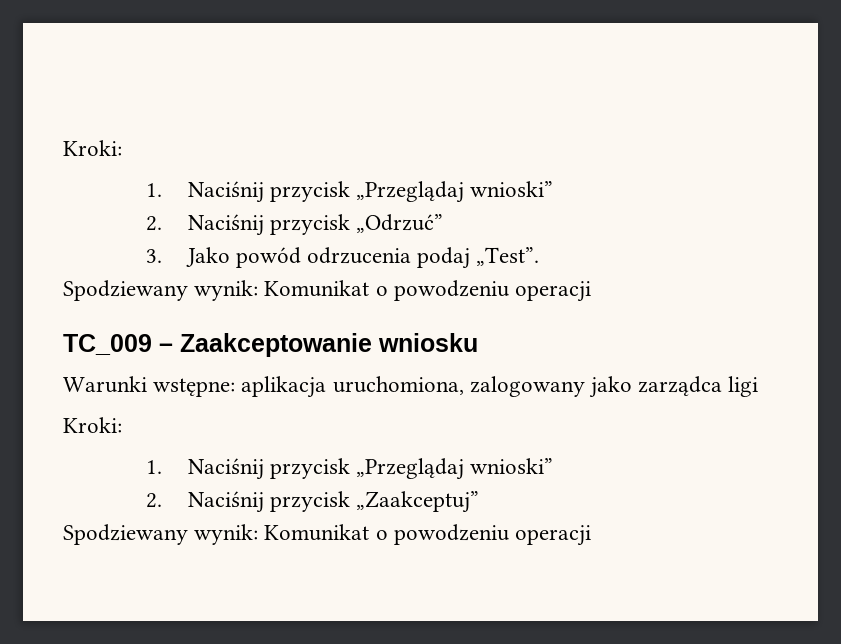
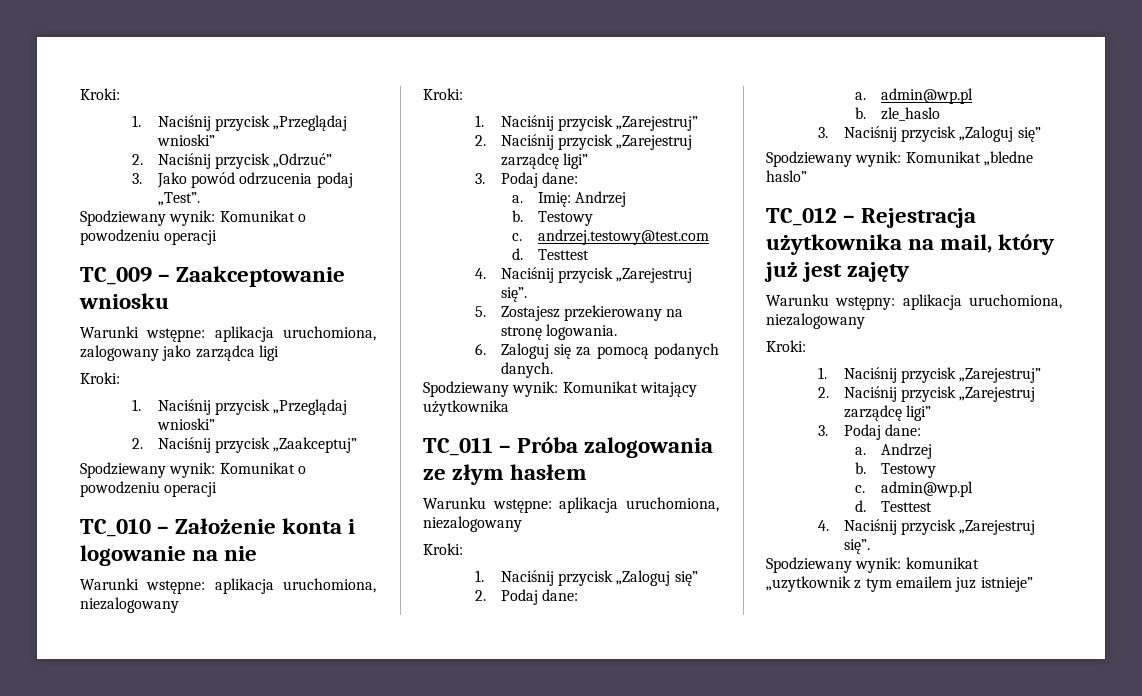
(592, 535) none -> [80,518,356,537] [80,545,258,566] [80,578,376,594] [80,597,179,613] [423,88,463,100] [474,115,699,131] [474,134,693,150] [500,153,588,169] [474,172,578,188] [511,191,626,207] [511,210,593,226] [511,229,709,245] [511,248,589,260] [474,267,693,283] [500,287,527,302] [474,305,684,321] [500,324,617,340] [474,343,719,359] [500,362,553,378] [423,381,697,397] [423,400,509,416] [423,437,714,458] [423,464,588,485] [423,497,719,513] [423,516,522,532] [423,543,463,555] [474,570,698,586] [474,589,578,605] [854,88,973,104] [854,107,940,121] [817,126,1041,142] [766,151,1033,167] [766,170,807,182] [766,207,977,228] [766,234,1055,255] [764,262,910,282] [766,294,1062,310] [766,313,865,329] [766,340,806,352] [817,367,1042,383] [817,386,1036,402] [843,405,931,421] [817,424,921,440] [854,443,932,459] [854,462,936,478] [854,481,973,497] [854,500,932,512] [817,519,1036,535] [843,539,870,554] [766,557,979,573] [766,576,1033,592] // TC_010 – Założenie konta i logowanie na nie // Warunki wstępne: aplikacja uruchomiona, niezalogowany // Kroki: // 1. Naciśnij przycisk „Zarejestruj” // 2. Naciśnij przycisk „Zarejestruj zarządcę ligi” // 3. Podaj dane: // a. Imię: Andrzej // b. Testowy // c. andrzej.testowy@test.com // d. Testtest // 4. Naciśnij przycisk „Zarejestruj się”. // 5. Zostajesz przekierowany na stronę logowania. // 6. Zaloguj się za pomocą podanych danych. // Spodziewany wynik: Komunikat witający użytkownika // TC_011 – Próba zalogowania ze złym hasłem // Warunku wstępne: aplikacja uruchomiona, niezalogowany // Kroki: // 1. Naciśnij przycisk „Zaloguj się” // 2. Podaj dane: // a. admin@wp.pl // b. zle_haslo // 3. Naciśnij przycisk „Zaloguj się” // Spodziewany wynik: Komunikat „bledne haslo” // TC_012 – Rejestracja użytkownika na mail, który już jest zajęty // Warunku wstępny: aplikacja uruchomiona, niezalogowany // Kroki: // 1. Naciśnij przycisk „Zarejestruj” // 2. Naciśnij przycisk „Zarejestruj zarządcę ligi” // 3. Podaj dane: // a. Andrzej // b. Testowy // c. admin@wp.pl // d. Testtest // 4. Naciśnij przycisk „Zarejestruj się”. // Spodziewany wynik: komunikat „uzytkownik z tym emailem juz istnieje”

